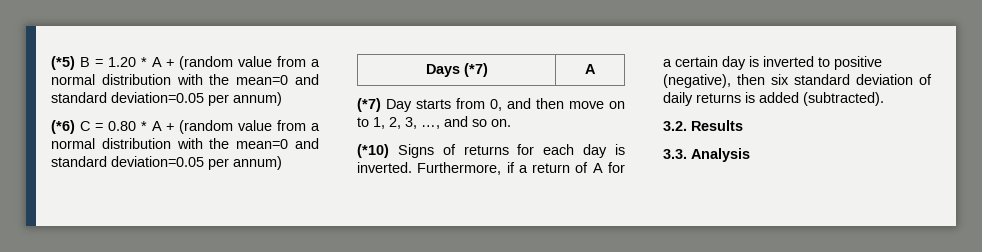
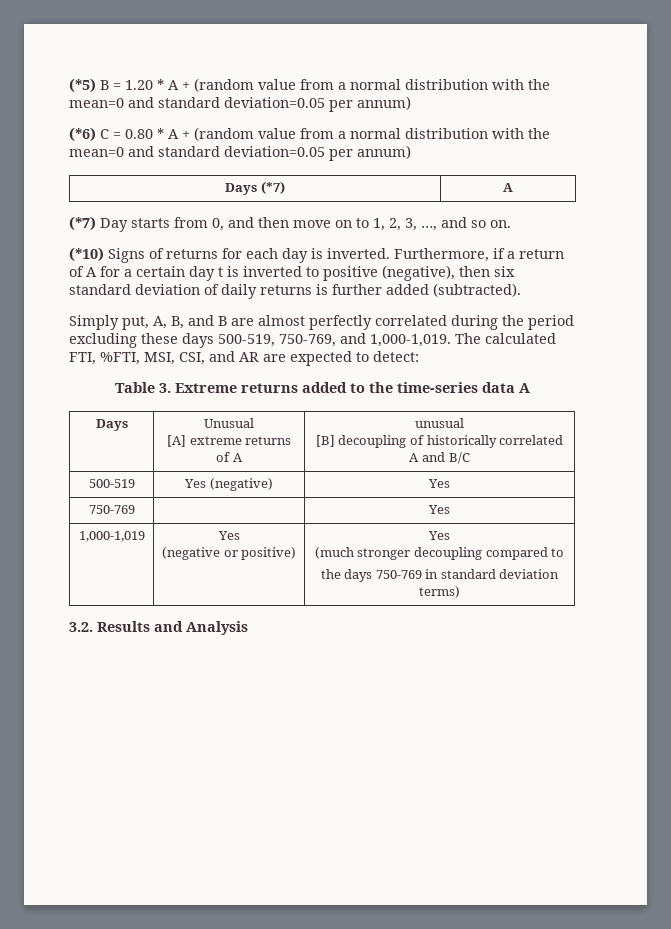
(746, 63) none -> [218,267,223,277] t
(755, 97) none -> [332,284,382,295] further
(884, 99) none -> [69,315,574,330] [69,333,556,348] [69,351,419,366] [115,382,530,393] [95,419,128,431] [204,418,254,428] [166,435,292,447] [216,452,243,462] [415,418,464,428] [315,435,564,448] [409,452,470,464] [88,479,135,488] [184,478,273,491] [428,479,450,488] [88,505,135,514] [428,505,450,514] [78,531,145,542] [217,531,240,540] [161,547,297,560] [428,531,450,540] [314,547,565,560] [320,569,560,582] [419,586,460,598] // Simply put, A, B, and B are almost perfectly correlated during the period excluding these days 500-519, 750-769, and 1,000-1,019. The calculated FTI, %FTI, MSI, CSI, and AR are expected to detect: // Table 3. Extreme returns added to the time-series data A // Days | Unusual // [A] extreme returns of A | unusual // [B] decoupling of historically correlated A and B/C // 500-519 | Yes (negative) | Yes // 750-769 | | Yes // 1,000-1,019 | Yes // (negative or positive) | Yes // (much stronger decoupling compared to // the days 750-769 in standard deviation terms)
[663,149,687,159] // 3.3. -> [154,621,183,632] and

